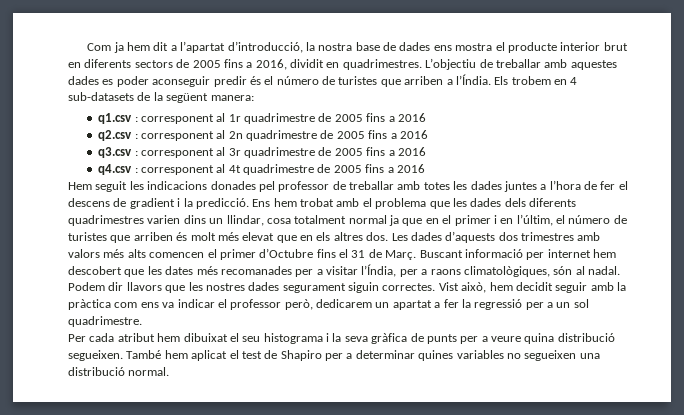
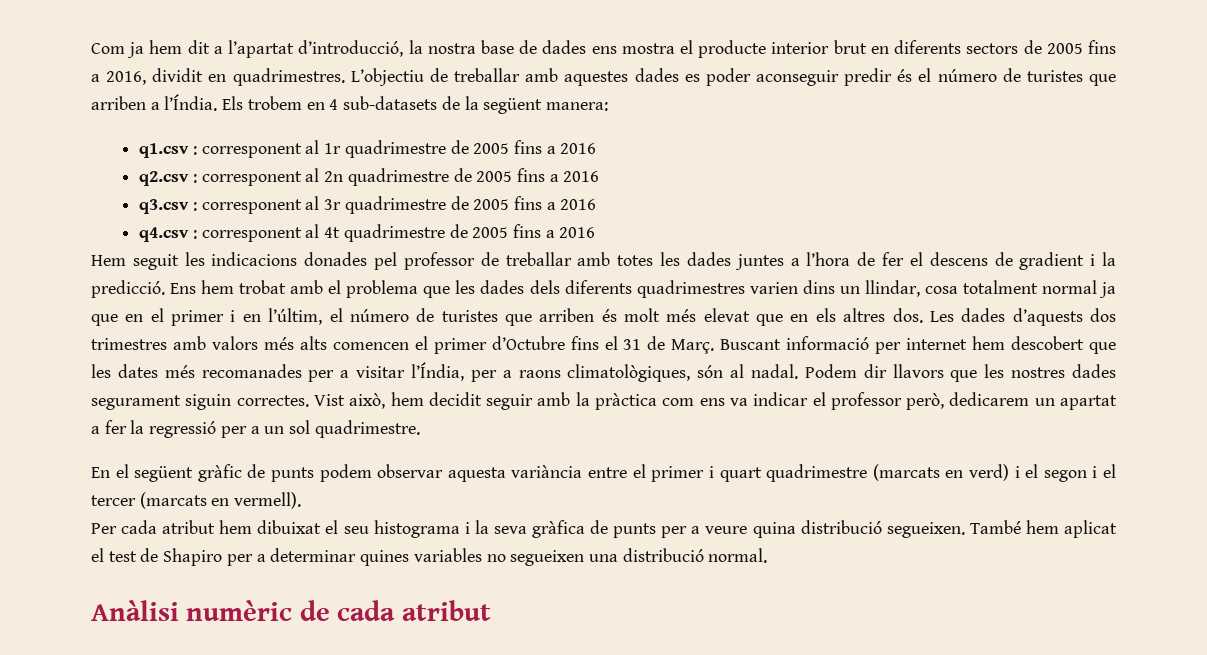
(142, 321) none -> [91,464,1116,482] [91,492,302,509] // En el següent gràfic de punts podem observar aquesta variància entre el primer i quart quadrimestre (marcats en verd) i el segon i el tercer (marcats en vermell).
(170, 371) none -> [91,600,491,621] // Anàlisi numèric de cada atribut

